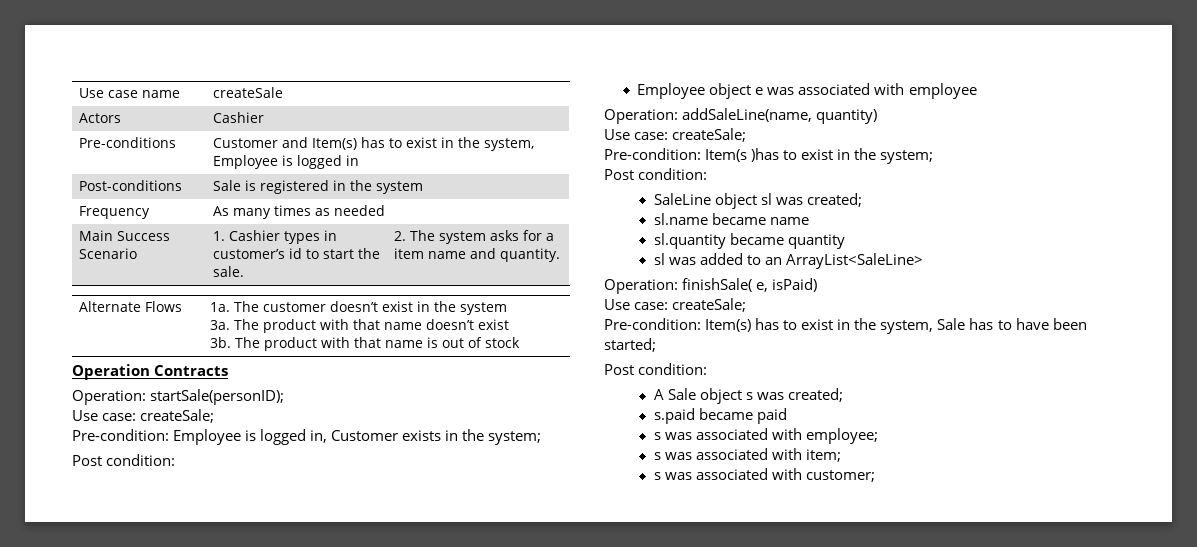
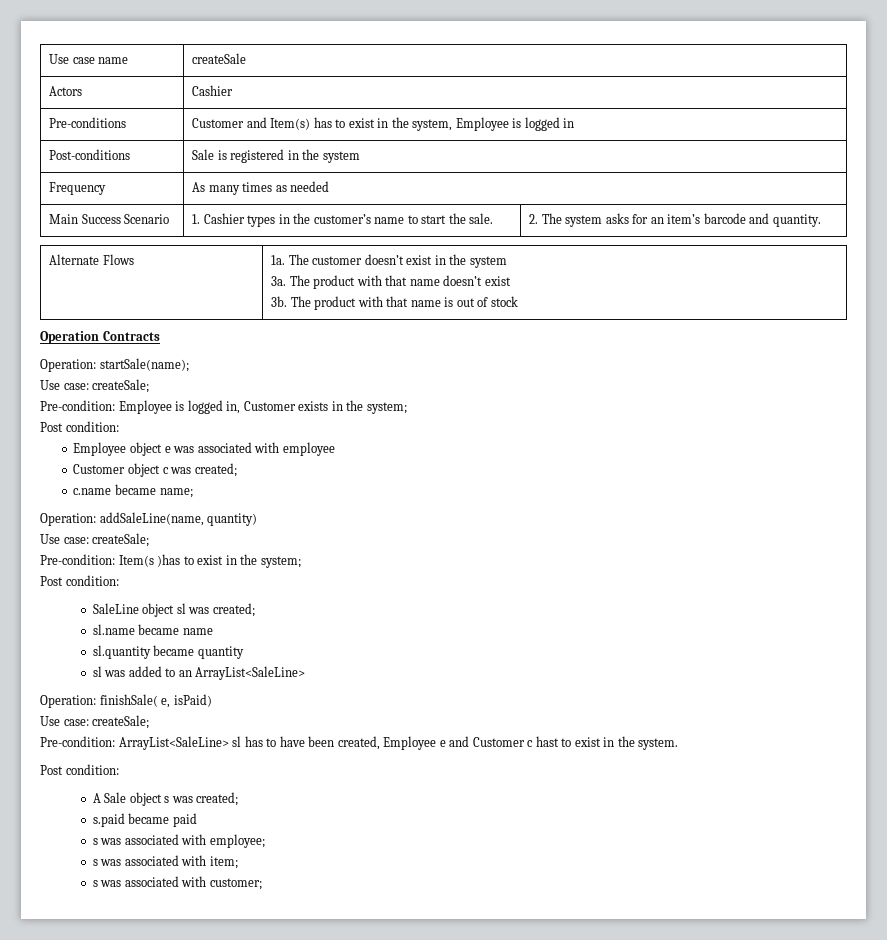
[212,248,302,259] customer’s id -> [293,213,405,224] the customer’s name
[545,233,554,241] [393,248,466,259] a item name -> [650,213,746,224] an item’s barcode
[150,389,285,405] startSale(personID); -> [99,358,189,372] startSale(name);
(977, 91) none -> [73,463,237,477] [73,484,193,498] // Customer object c was created; // c.name became name;
[705,318,1087,334] [604,338,656,352] Item(s) has to exist in the system, Sale has to have been started; -> [118,736,679,750] ArrayList<SaleLine> sl has to have been created, Employee e and Customer c hast to exist in the system.

